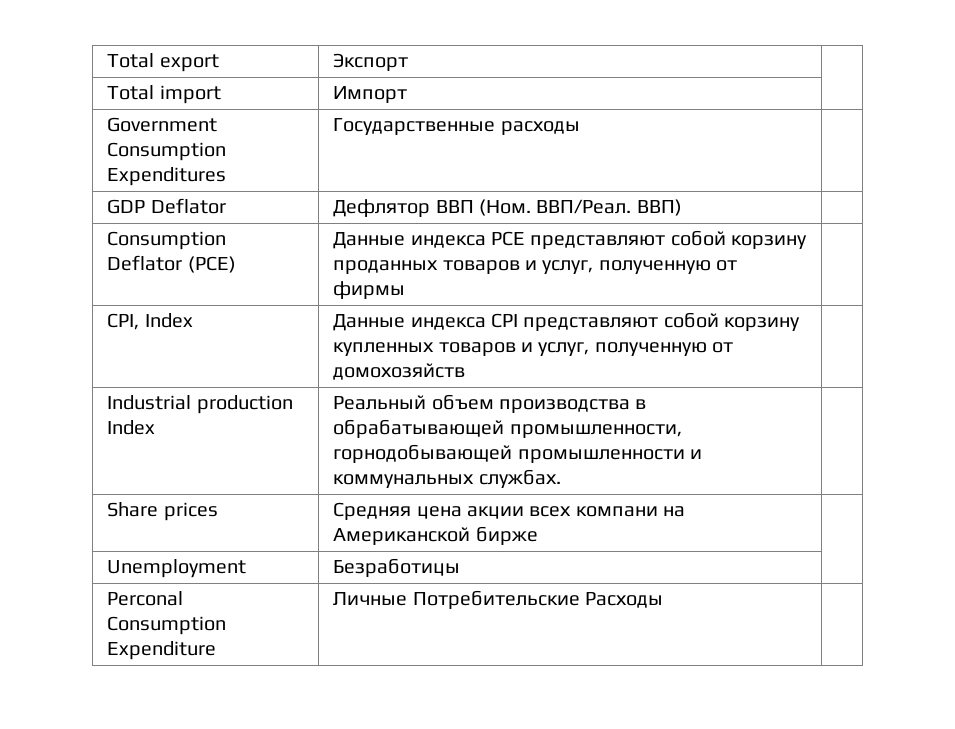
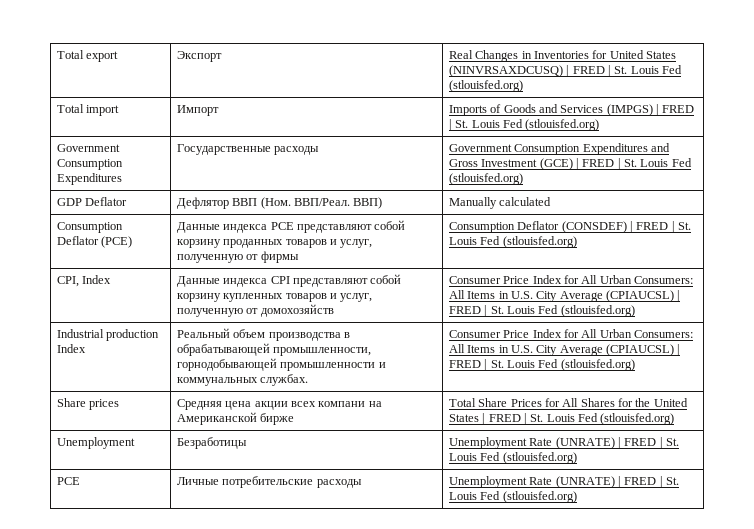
[107,85,221,104] [333,86,408,103] // Total import | Импорт | -> [448,50,677,62] [448,65,683,77] [448,80,523,92] [56,104,120,116] [176,105,219,116] [448,104,695,116] [448,119,600,131] Real Changes in Inventories for United States (NINVRSAXDCUSQ) | FRED | St. Louis Fed (stlouisfed.org) // Total import | Импорт | Imports of Goods and Services (IMPGS) | FRED | St. Louis Fed (stlouisfed.org)
(580, 128) none -> [448,143,670,155] [448,158,692,170] [448,173,523,185] Government Consumption Expenditures and Gross Investment (GCE) | FRED | St. Louis Fed (stlouisfed.org)
(682, 207) none -> [448,197,552,209] Manually calculated
(406, 290) none -> [448,221,692,233] [448,236,577,248] Consumption Deflator (CONSDEF) | FRED | St. Louis Fed (stlouisfed.org)
(466, 371) none -> [448,275,694,284] [448,290,681,302] [448,305,635,317] Consumer Price Index for All Urban Consumers: All Items in U.S. City Average (CPIAUCSL) | FRED | St. Louis Fed (stlouisfed.org)
(561, 478) none -> [448,329,694,338] [448,344,681,356] [448,359,635,371] Consumer Price Index for All Urban Consumers: All Items in U.S. City Average (CPIAUCSL) | FRED | St. Louis Fed (stlouisfed.org)
[107,559,247,578] [333,558,461,577] [107,591,184,606] [107,616,227,635] [107,641,217,660] [333,590,664,609] // Unemployment | Безработицы | // Perconal Consumption Expenditure | Личные Потребительские Расходы | -> [448,398,688,407] [448,413,675,425] [56,437,135,449] [176,437,247,449] [448,437,680,449] [448,452,577,464] [56,477,80,485] [176,476,362,488] [448,476,680,488] [448,491,577,503] Total Share Prices for All Shares for the United States | FRED | St. Louis Fed (stlouisfed.org) // Unemployment | Безработицы | Unemployment Rate (UNRATE) | FRED | St. Louis Fed (stlouisfed.org) // PCE | Личные потребительские расходы | Unemployment Rate (UNRATE) | FRED | St. Louis Fed (stlouisfed.org)

